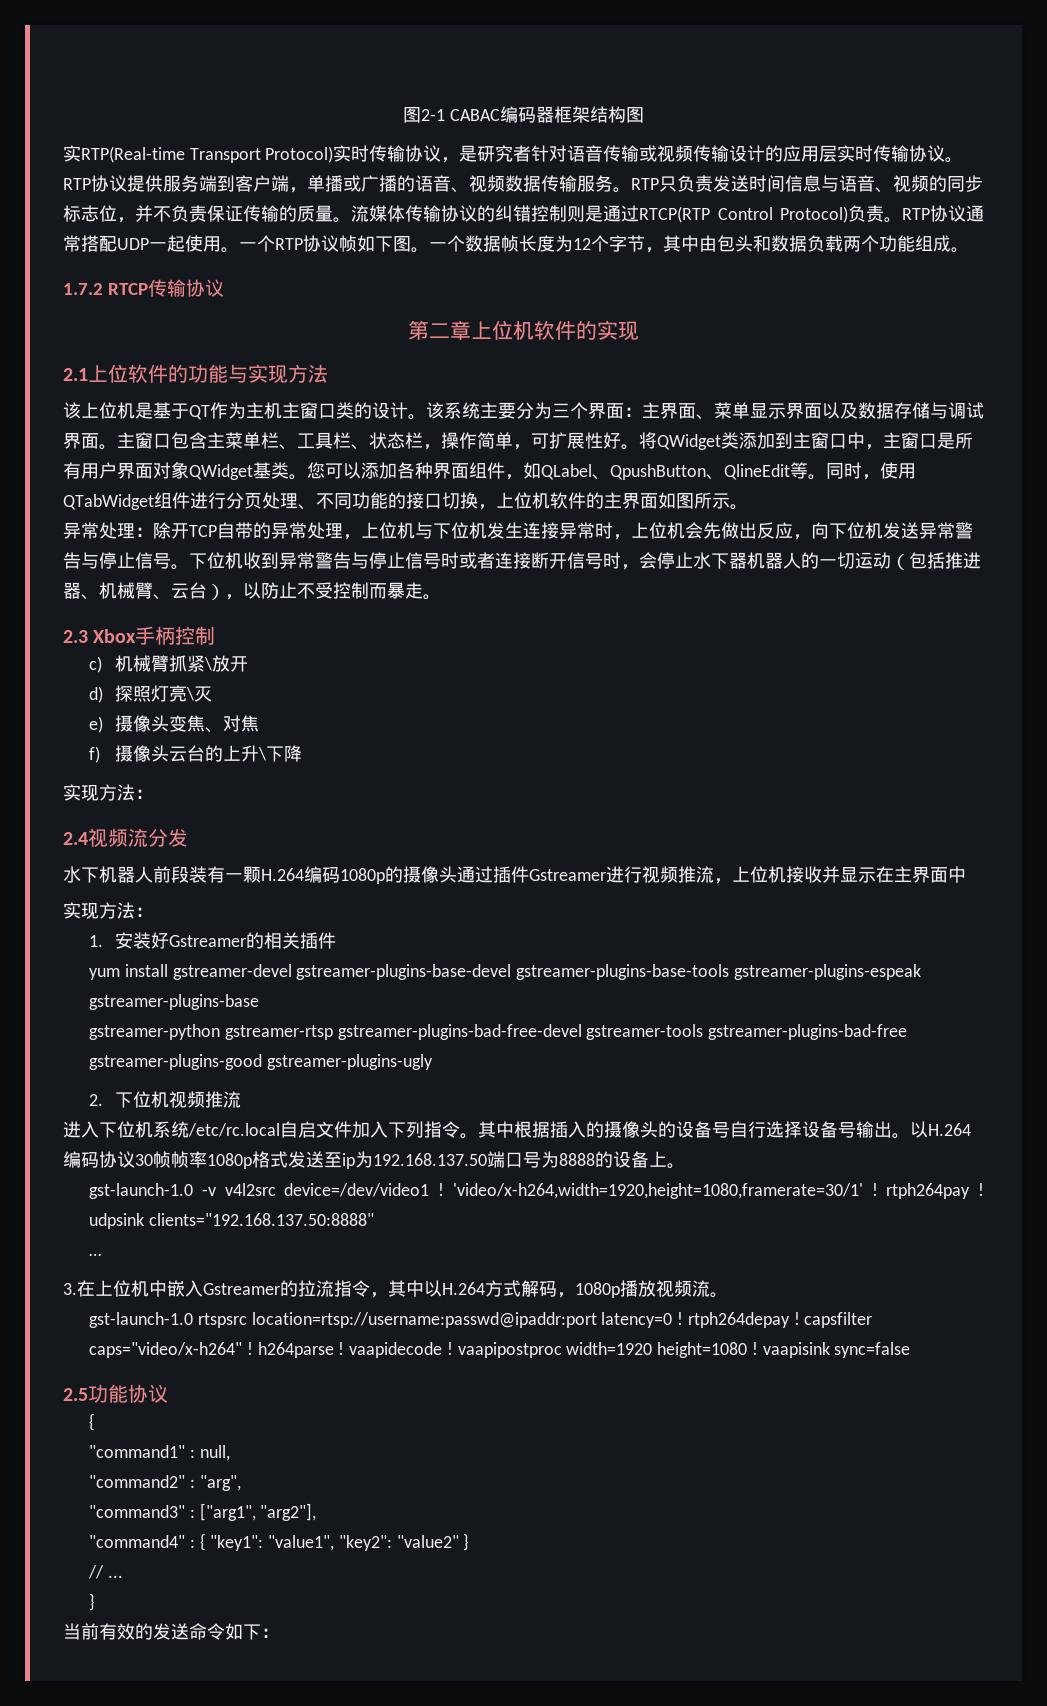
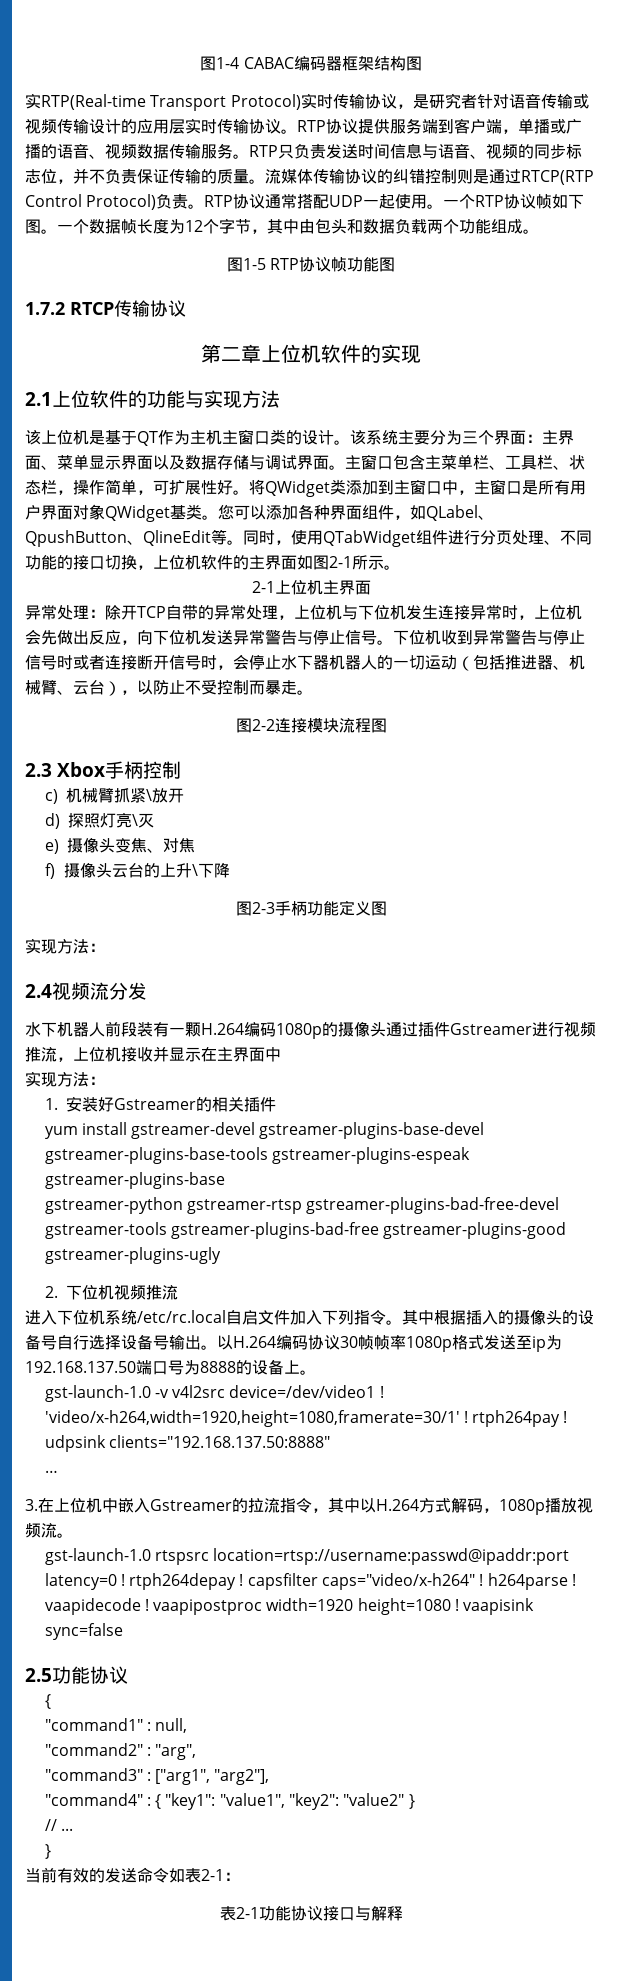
[403,107,446,123] 图2-1 -> [200,56,240,71] 图1-4
(969, 250) none -> [226,257,396,272] // 图1-5 RTP协议帧功能图
(694, 501) none -> [329,556,352,568] 2-1
(748, 507) none -> [251,580,371,595] // 2-1上位机主界面
(441, 597) none -> [235,718,387,733] // 图2-2连接模块流程图
(303, 753) none -> [235,900,387,916] // 图2-3手柄功能定义图
[243,1624,279,1640] 下： -> [185,1868,240,1883] [219,1906,403,1921] 表2-1： // 表2-1功能协议接口与解释

